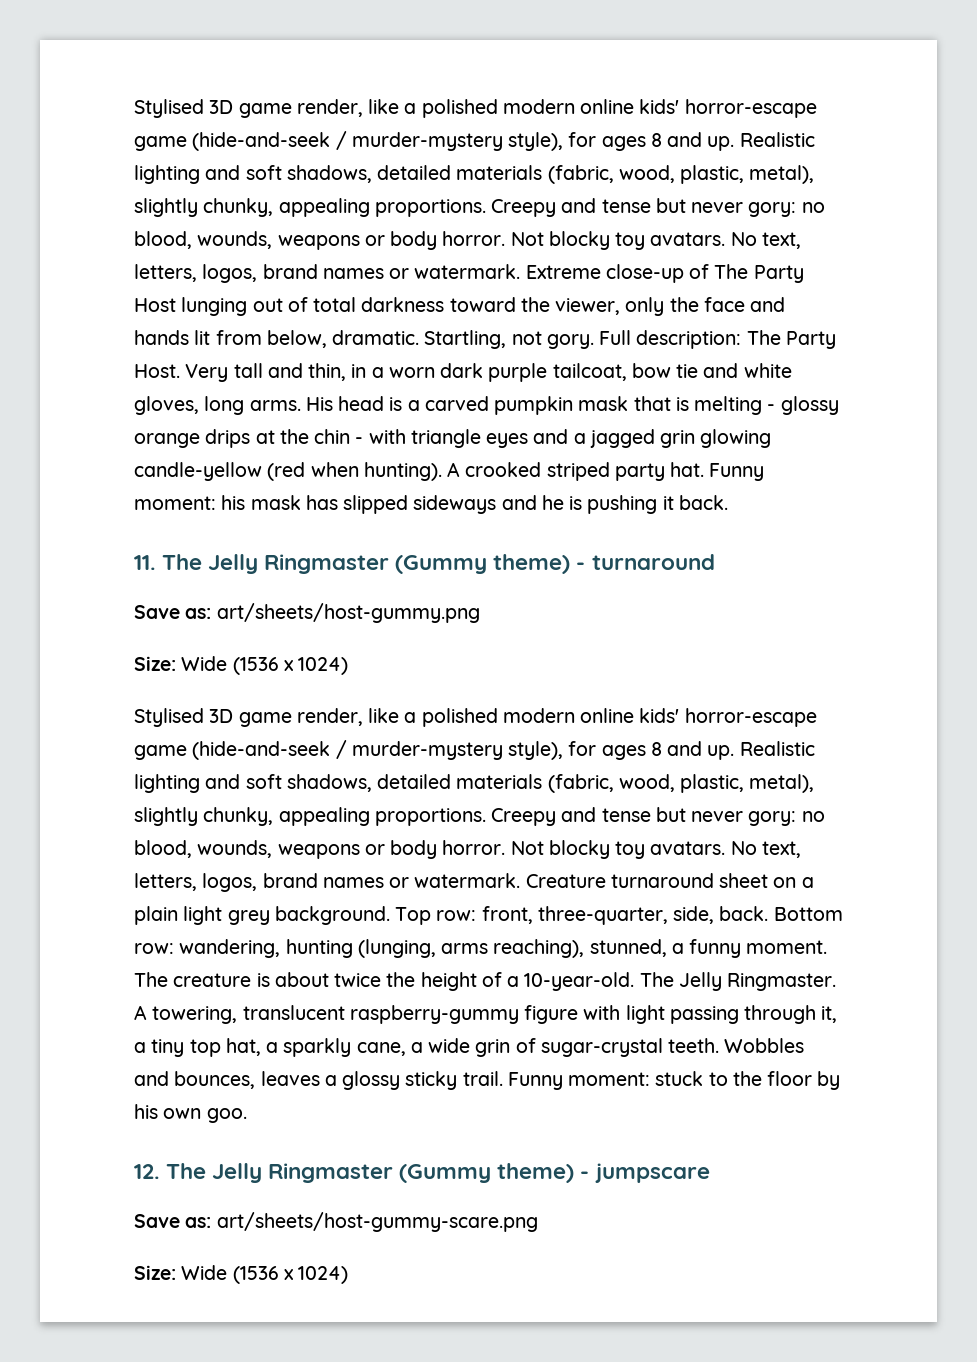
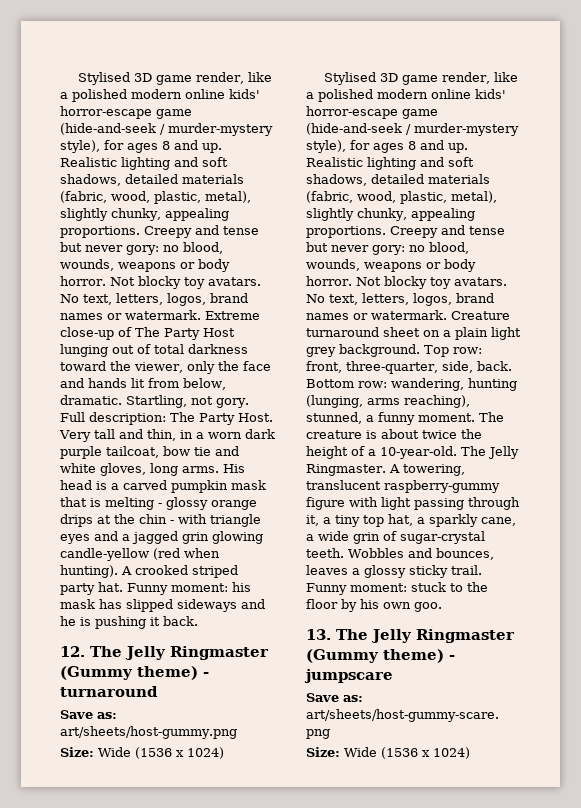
[134,555,156,570] 11. -> [60,646,85,657] 12.
[134,1164,160,1179] 12. -> [306,629,331,640] 13.

